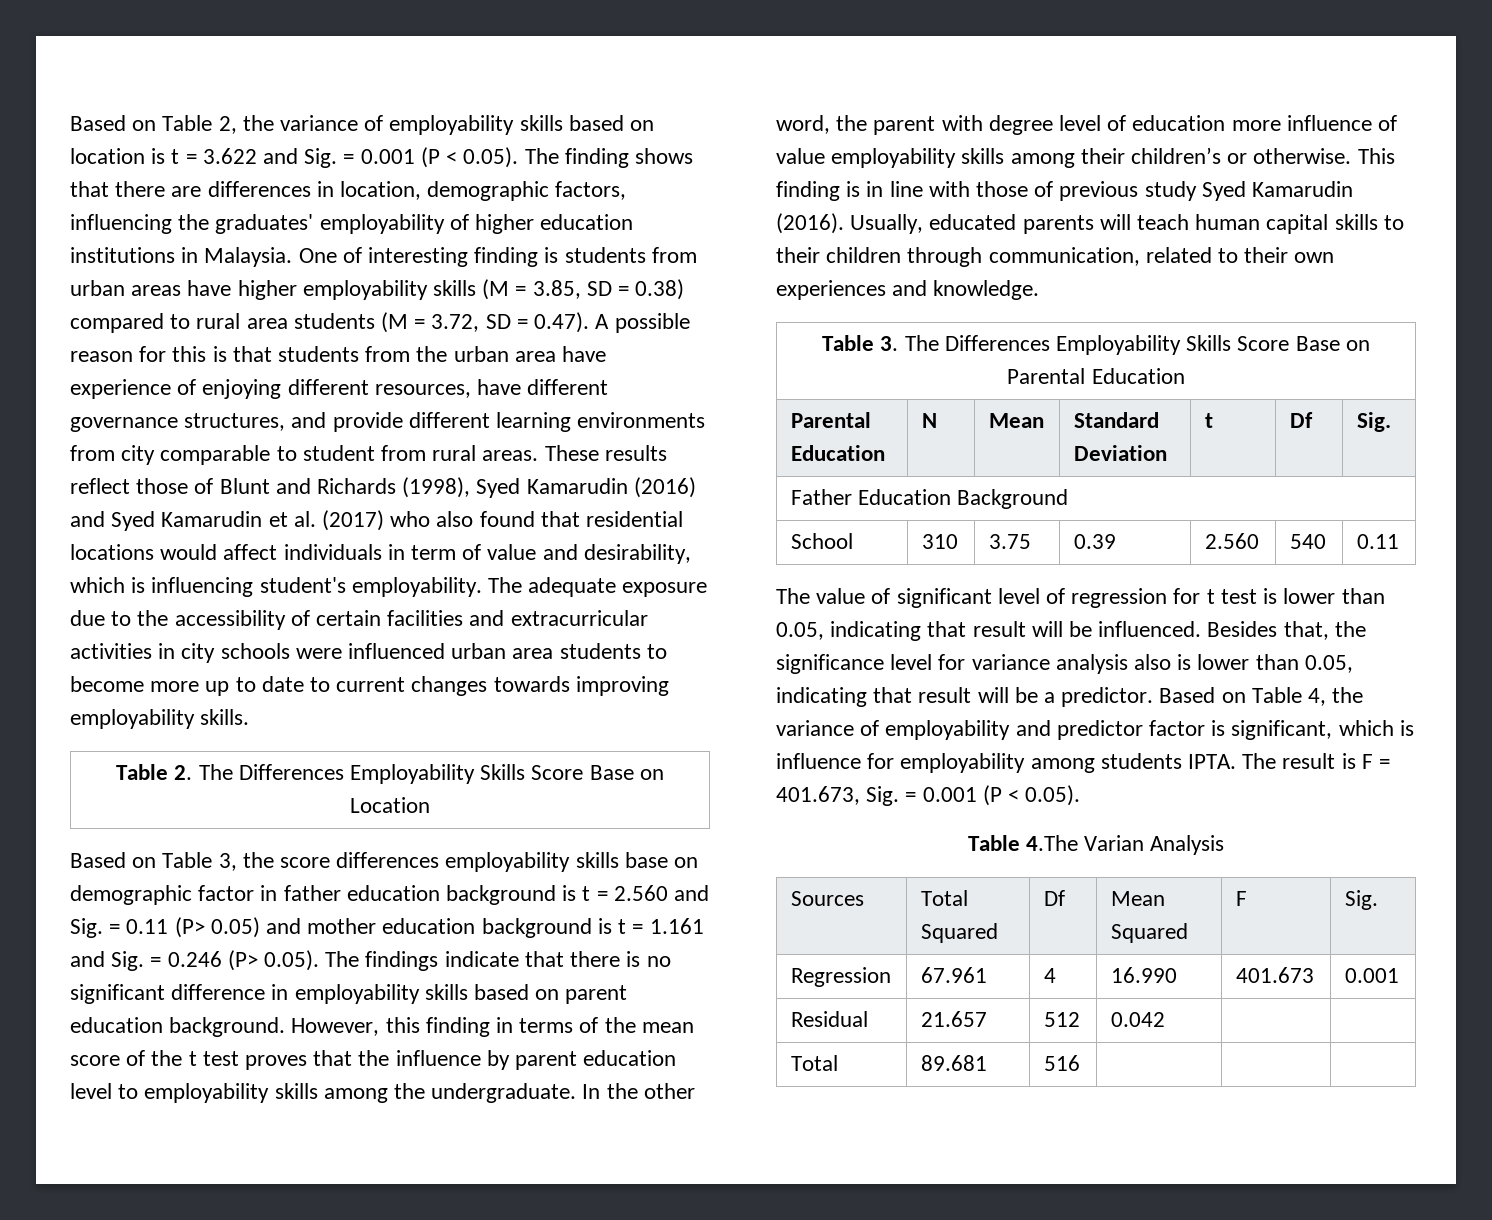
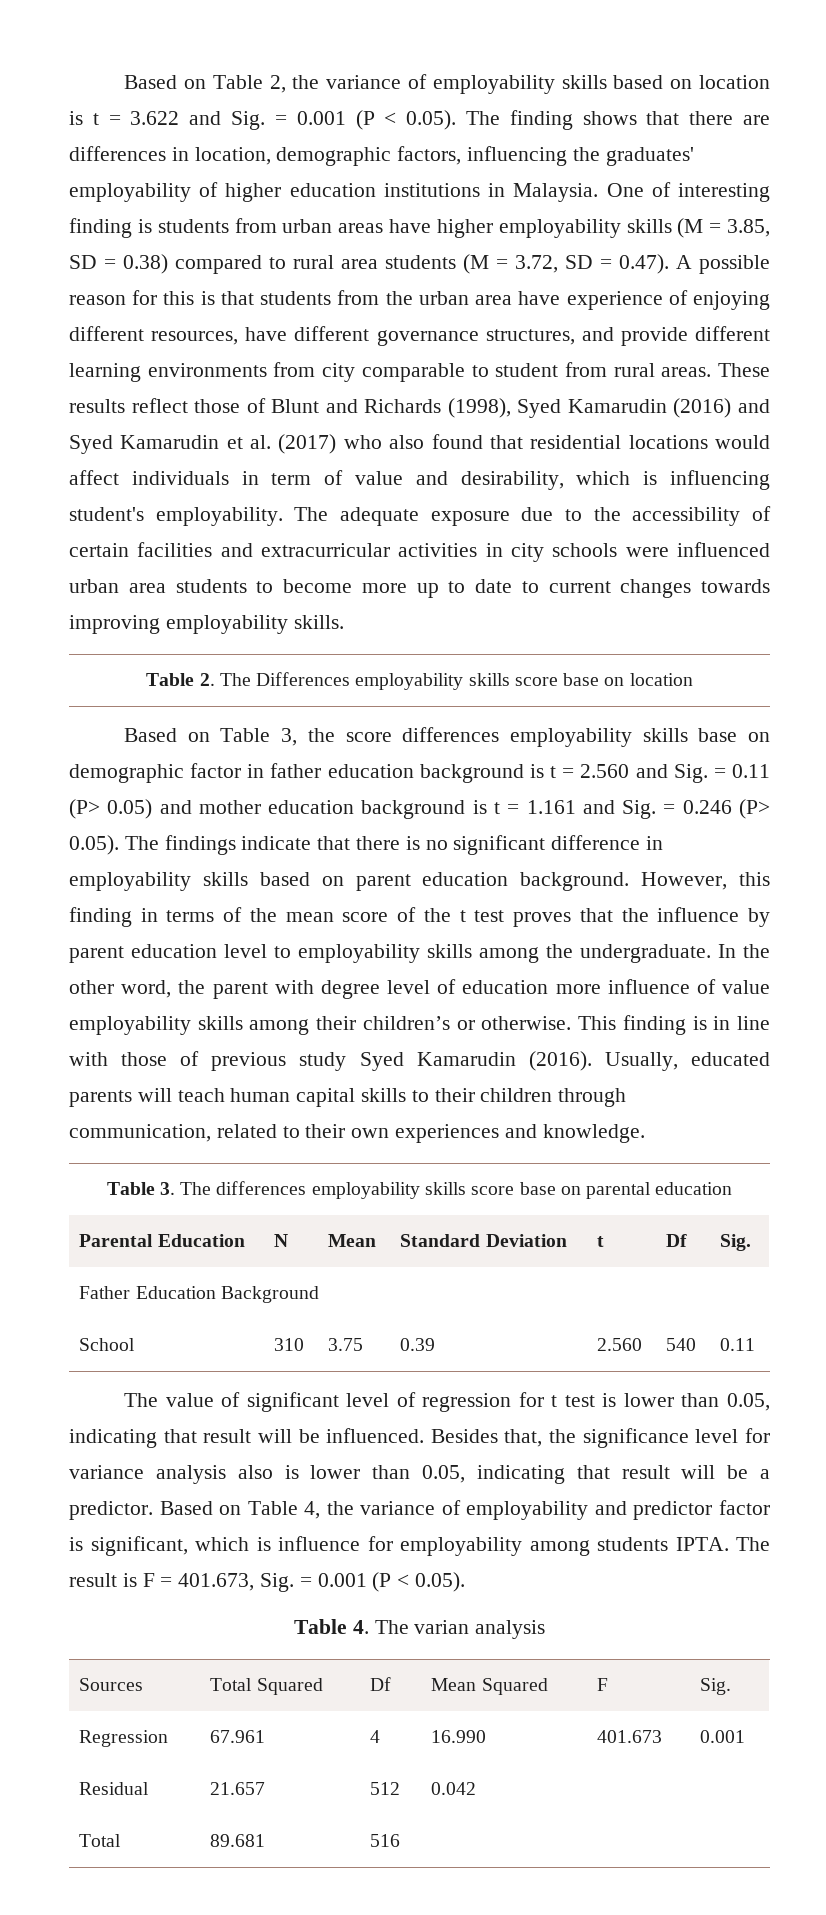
[350,764,664,784] [350,797,430,813] Employability Skills Score Base on Location -> [355,673,693,690] employability skills score base on location
[944,335,1370,355] [1007,368,1185,384] Differences Employability Skills Score Base on Parental Education -> [216,1181,733,1199] differences employability skills score base on parental education
[1025,835,1225,855] 4.The Varian Analysis -> [352,1620,546,1639] 4. The varian analysis

